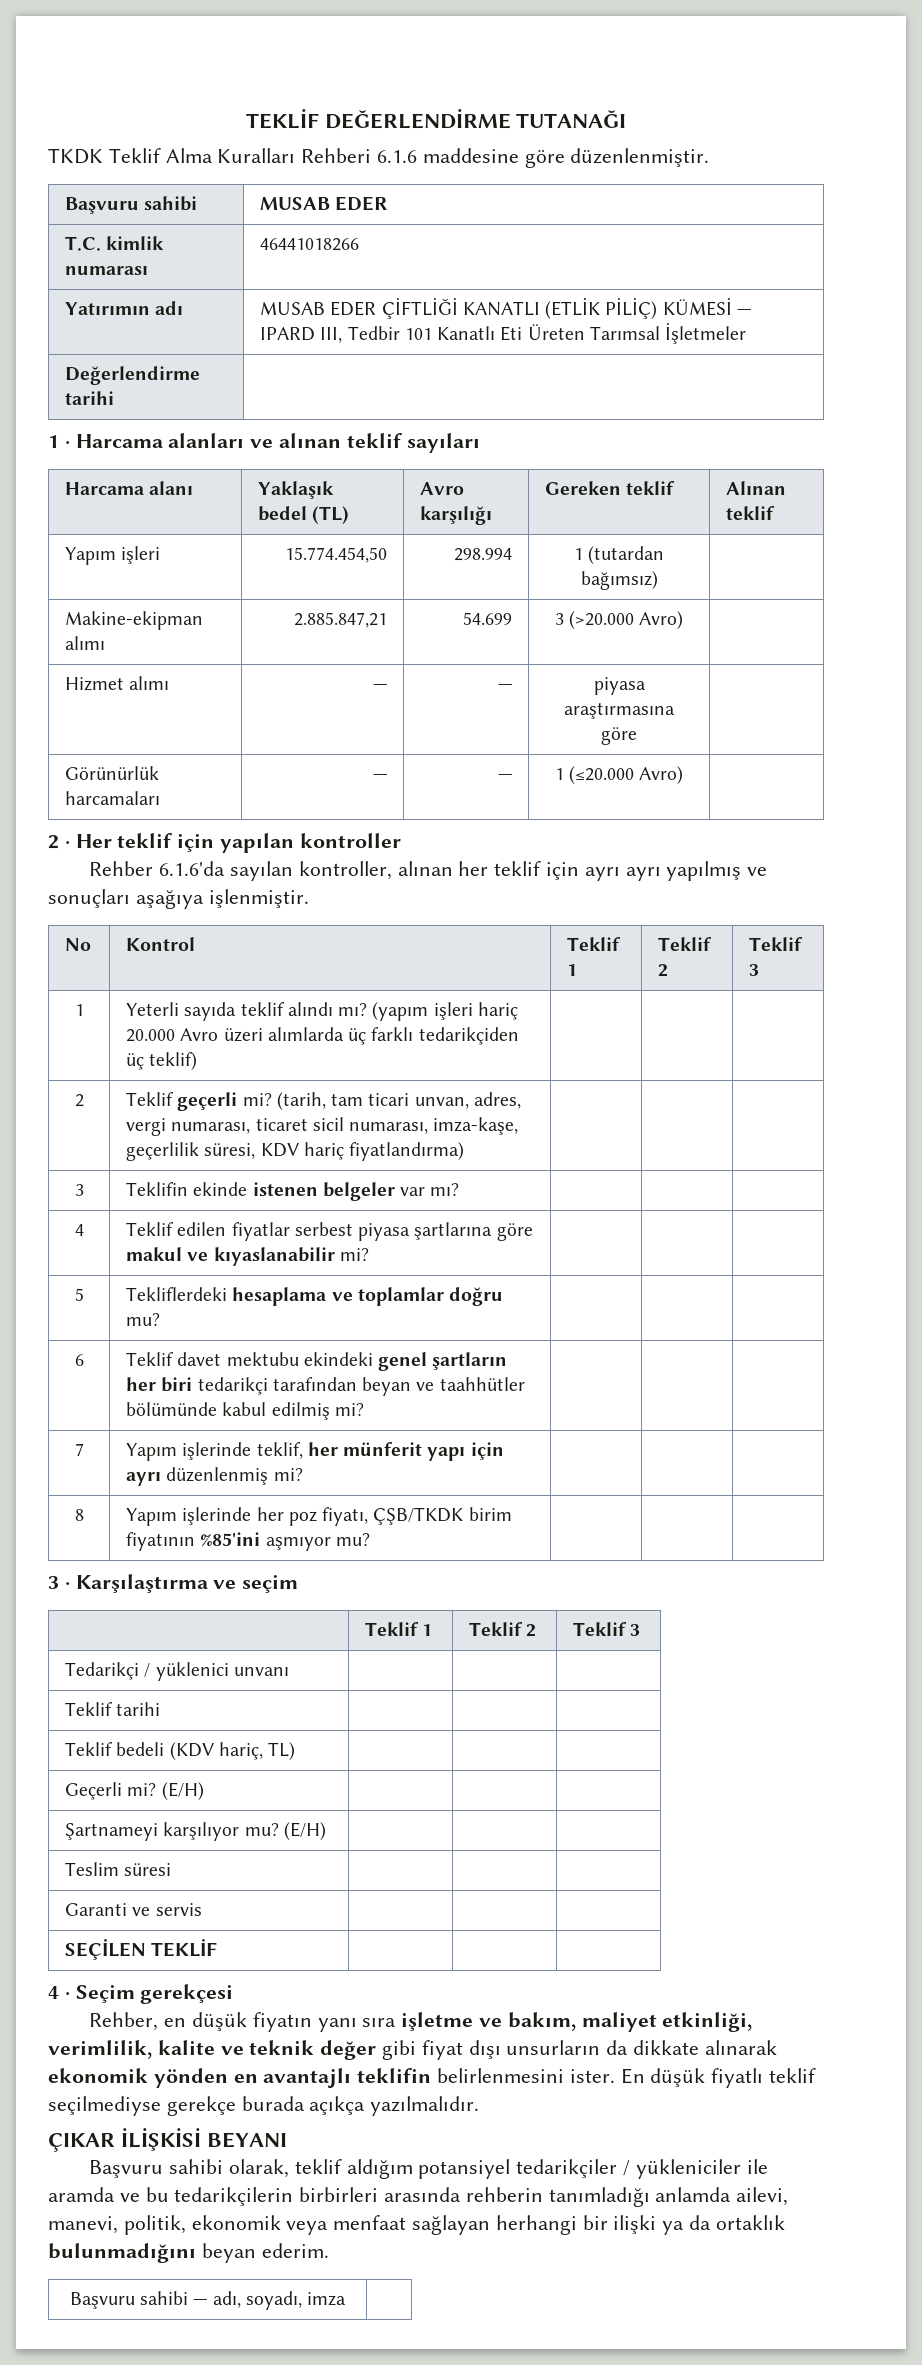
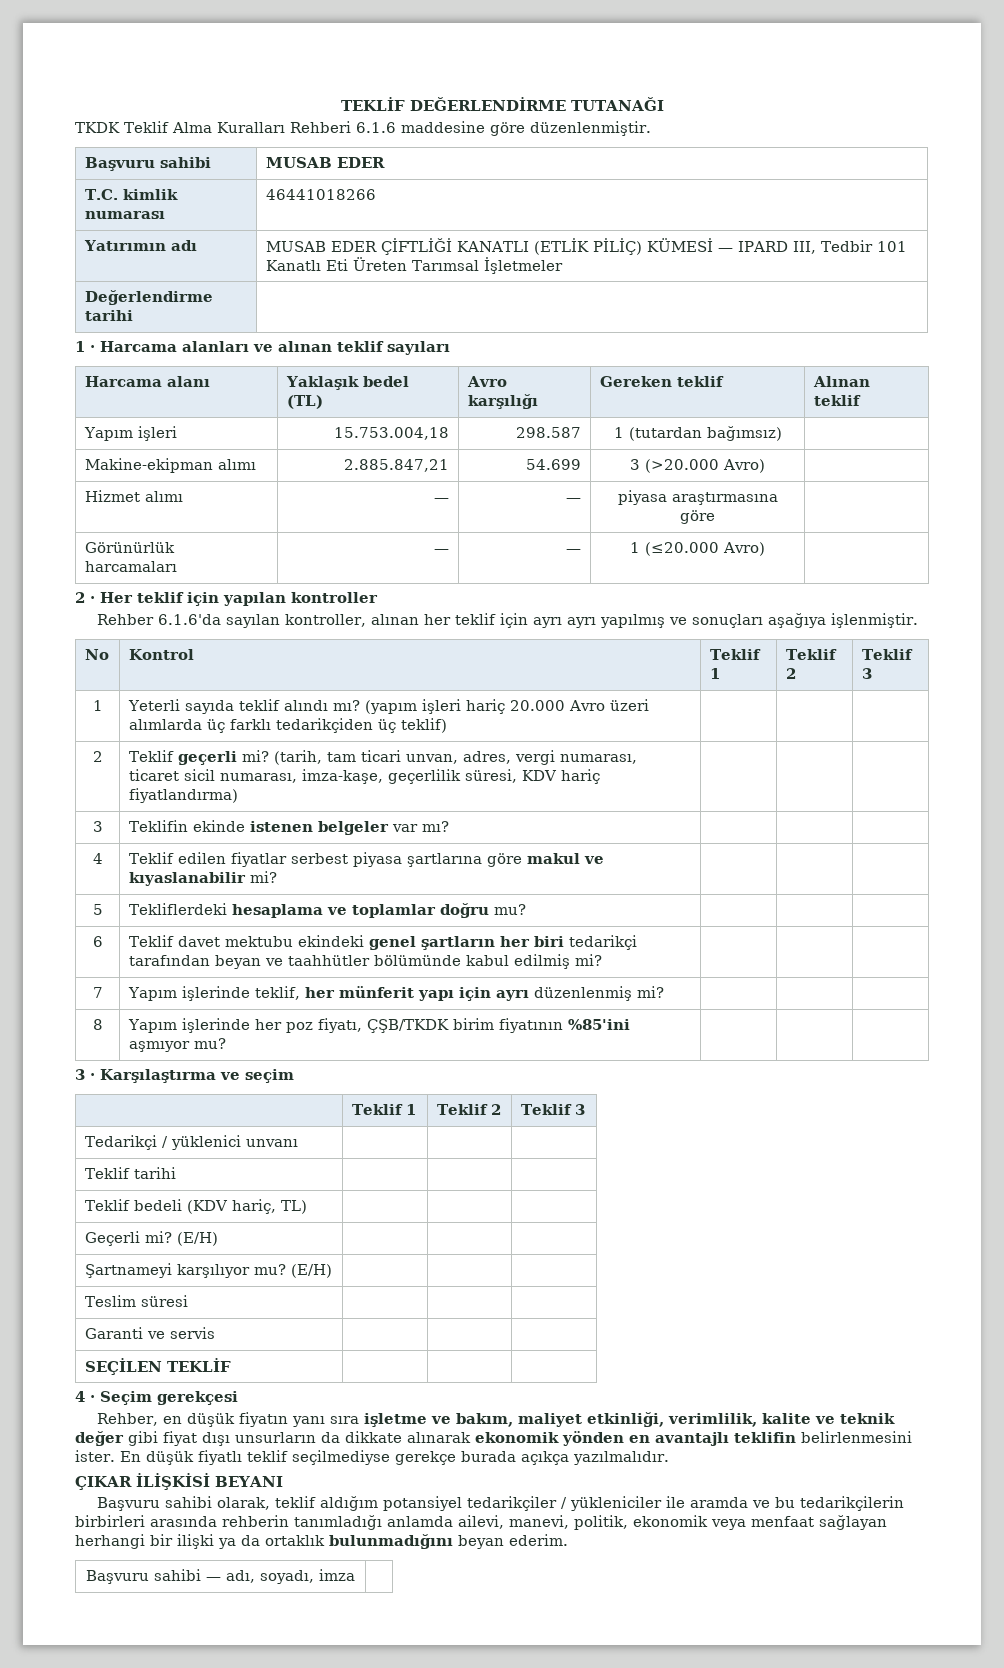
[284,547,387,563] [453,548,512,561] 15.774.454,50 | 298.994 -> [334,427,450,440] [516,427,582,438] 15.753.004,18 | 298.587

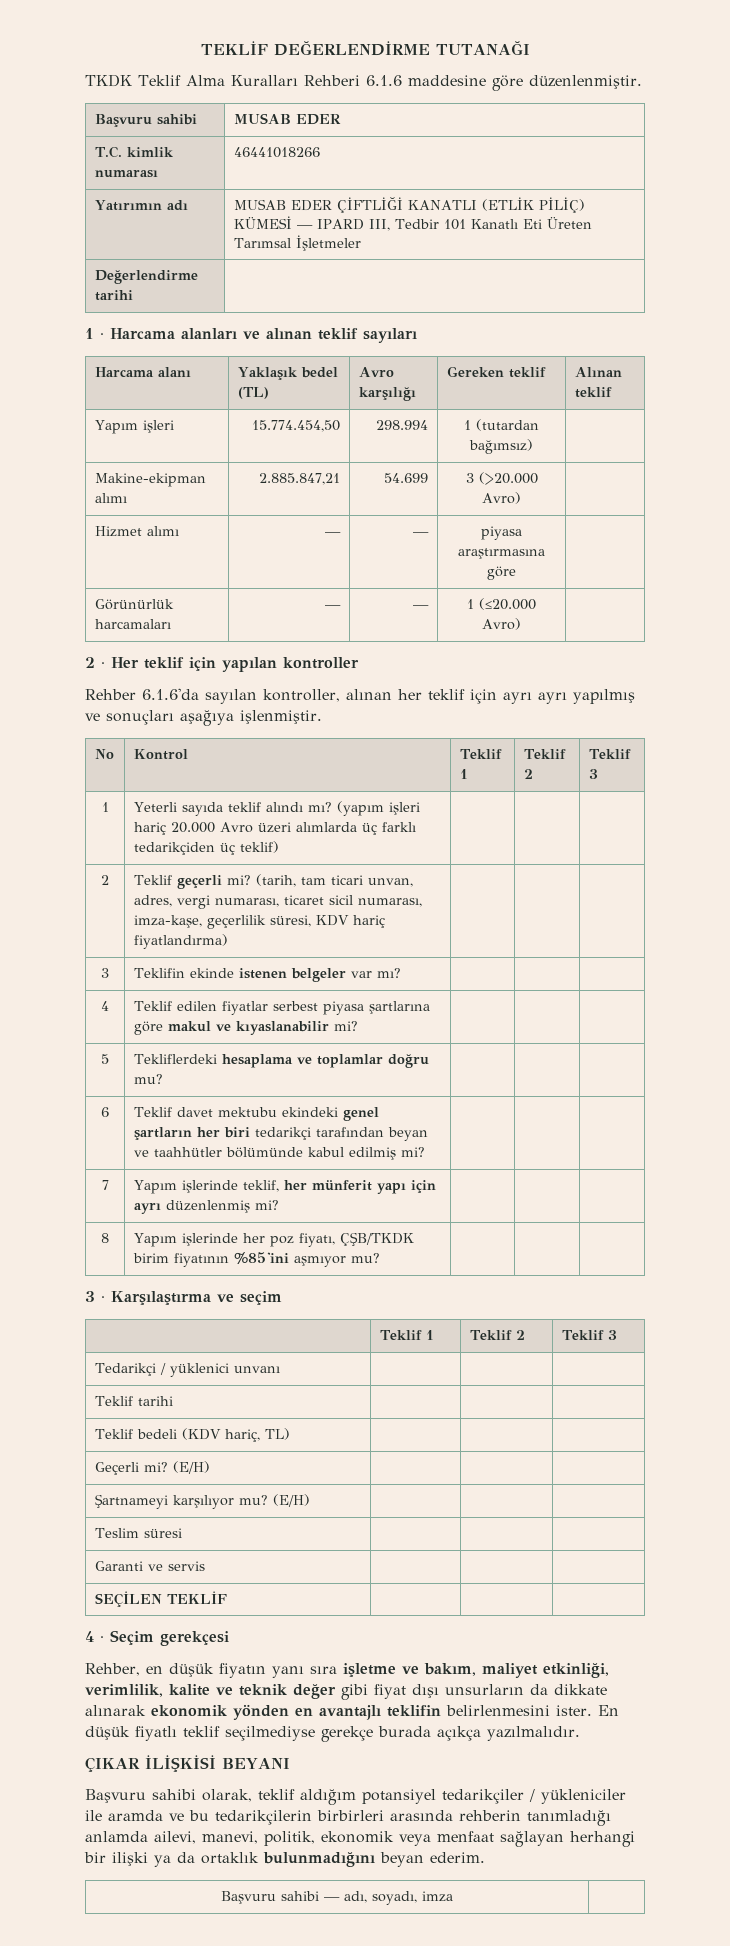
[334,427,450,440] [516,427,582,438] 15.753.004,18 | 298.587 -> [252,420,341,432] [376,420,429,430] 15.774.454,50 | 298.994

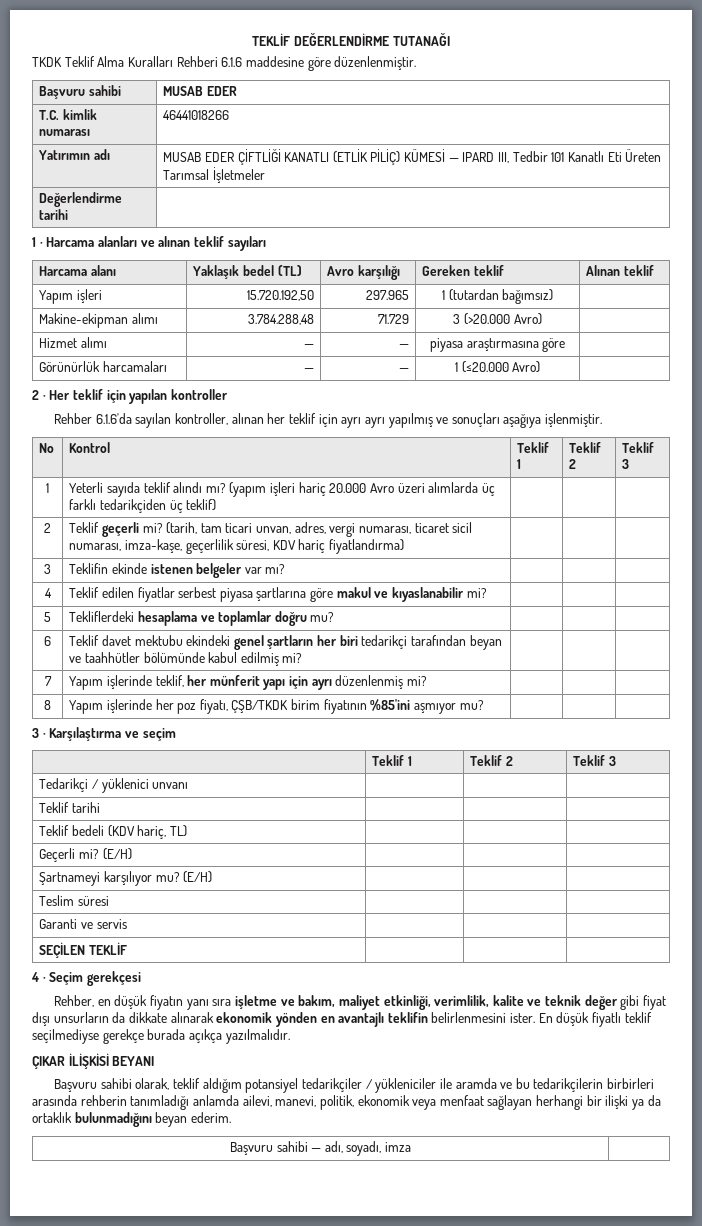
[252,420,341,432] [376,420,429,430] 15.774.454,50 | 298.994 -> [246,290,314,301] [365,290,409,300] 15.720.192,50 | 297.965
[259,473,341,485] [384,473,429,483] 2.885.847,21 | 54.699 -> [247,314,314,325] [377,314,409,324] 3.784.288,48 | 71.729

